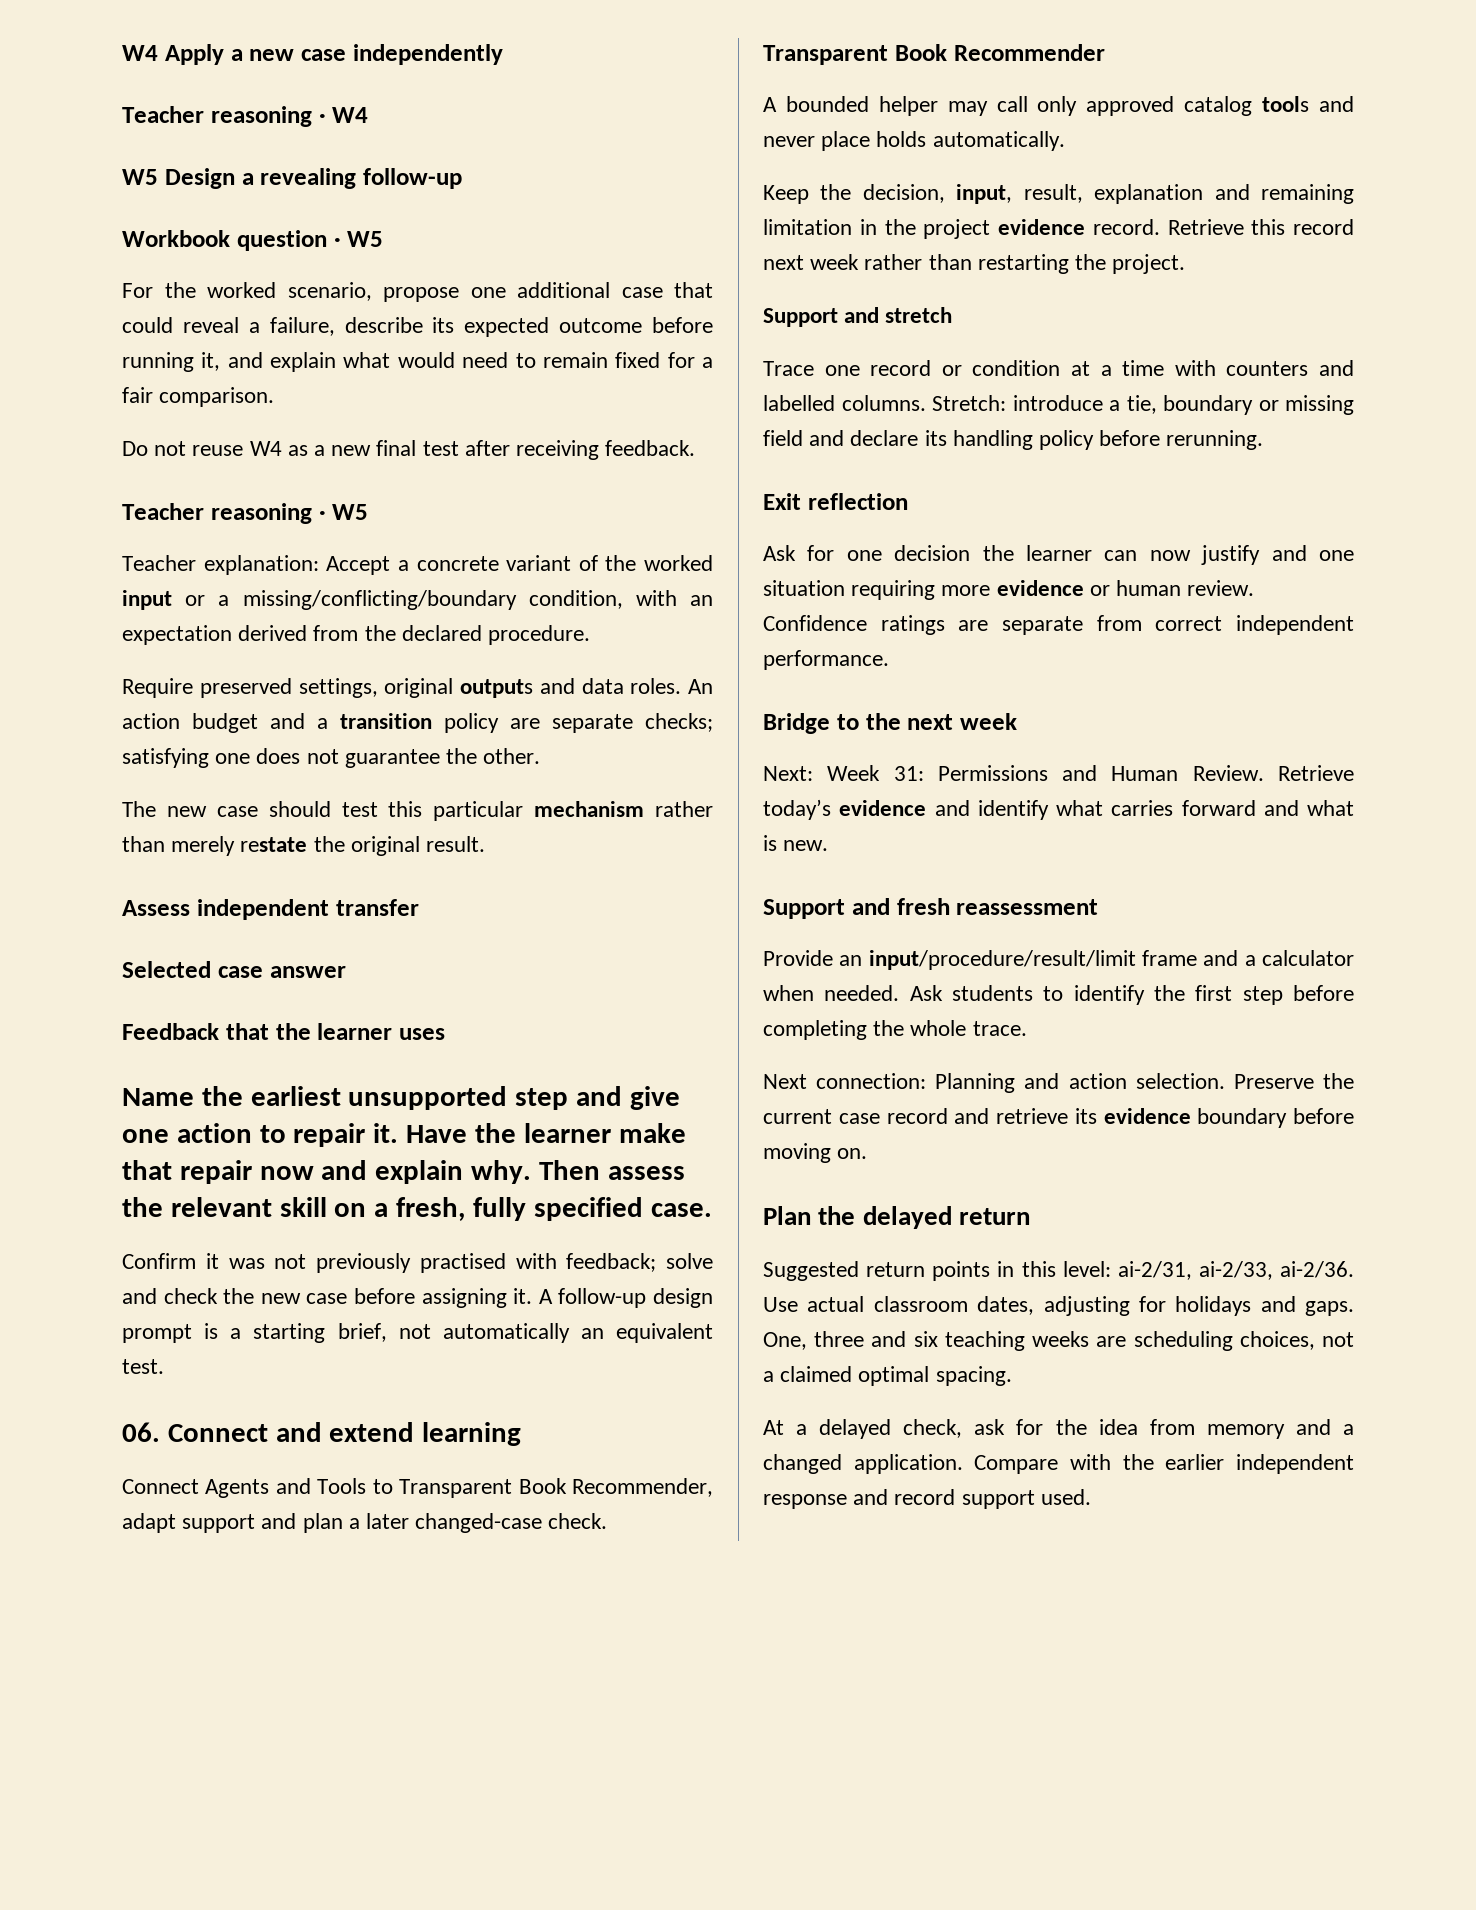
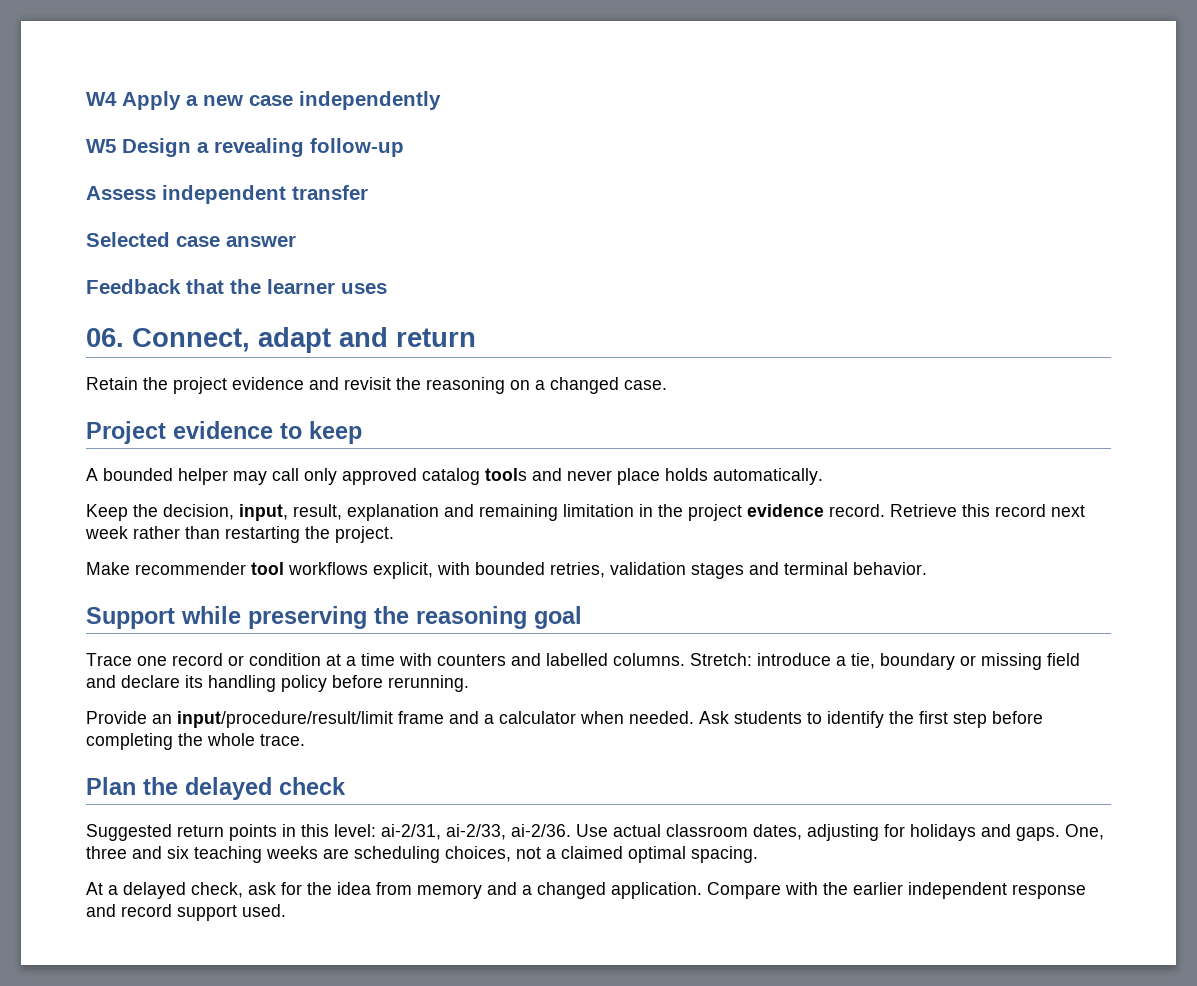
[122,106,369,127] // Teacher reasoning · W4 -> (441, 100) none
[122,230,384,251] [122,282,713,302] [122,317,713,337] [122,352,713,372] [122,387,275,407] [122,440,696,460] [122,503,369,524] [122,555,713,575] [122,590,713,610] [122,625,591,645] [122,678,713,698] [122,713,713,733] [122,748,541,768] [122,801,713,821] [122,836,486,856] // Workbook question · W5 // For the worked scenario, propose one additional case that could reveal a failure, describe its expected outcome before running it, and explain what would need to remain fixed for a fair comparison. // Do not reuse W4 as a new final test after receiving feedback. // Teacher reasoning · W5 // Teacher explanation: Accept a concrete variant of the worked input or a missing/conflicting/boundary condition, with an expectation derived from the declared procedure. // Require preserved settings, original outputs and data roles. An action budget and a transition policy are separate checks; satisfying one does not guarantee the other. // The new case should test this particular mechanism rather than merely restate the original result. -> (404, 147) none
[122,1086,680,1110] [122,1123,686,1147] [122,1160,685,1184] [122,1197,712,1221] [122,1253,713,1273] [122,1288,714,1308] [122,1323,713,1343] [122,1359,164,1374] [122,1422,522,1446] [122,1478,713,1498] [122,1513,608,1533] [763,44,1105,65] Name the earliest unsupported step and give one action to repair it. Have the learner make that repair now and explain why. Then assess the relevant skill on a fresh, fully specified case. // Confirm it was not previously practised with feedback; solve and check the new case before assigning it. A follow-up design prompt is a starting brief, not automatically an equivalent test. // 06. Connect and extend learning // Connect Agents and Tools to Transparent Book Recommender, adapt support and plan a later changed-case check. // Transparent Book Recommender -> [86,327,476,353] [86,377,667,394] [86,421,362,444] 06. Connect, adapt and return // Retain the project evidence and revisit the reasoning on a changed case. // Project evidence to keep
[763,307,953,327] Support and stretch -> [86,562,927,579] [86,606,582,629] Make recommender tool workflows explicit, with bounded retries, validation stages and terminal behavior. // Support while preserving the reasoning goal
[763,493,908,510] [763,545,1354,565] [763,580,1255,600] [763,615,1354,635] [763,650,889,670] [763,713,1017,734] [763,765,1354,781] [763,799,1354,820] [763,835,829,851] [763,898,1099,919] // Exit reflection // Ask for one decision the learner can now justify and one situation requiring more evidence or human review. Confidence ratings are separate from correct independent performance. // Bridge to the next week // Next: Week 31: Permissions and Human Review. Retrieve today’s evidence and identify what carries forward and what is new. // Support and fresh reassessment -> (469, 683) none
[763,1073,1354,1093] [763,1108,1354,1128] [763,1143,868,1163] // Next connection: Planning and action selection. Preserve the current case record and retrieve its evidence boundary before moving on. -> (305, 740) none
[958,1208,1030,1225] return -> [279,777,346,795] check

